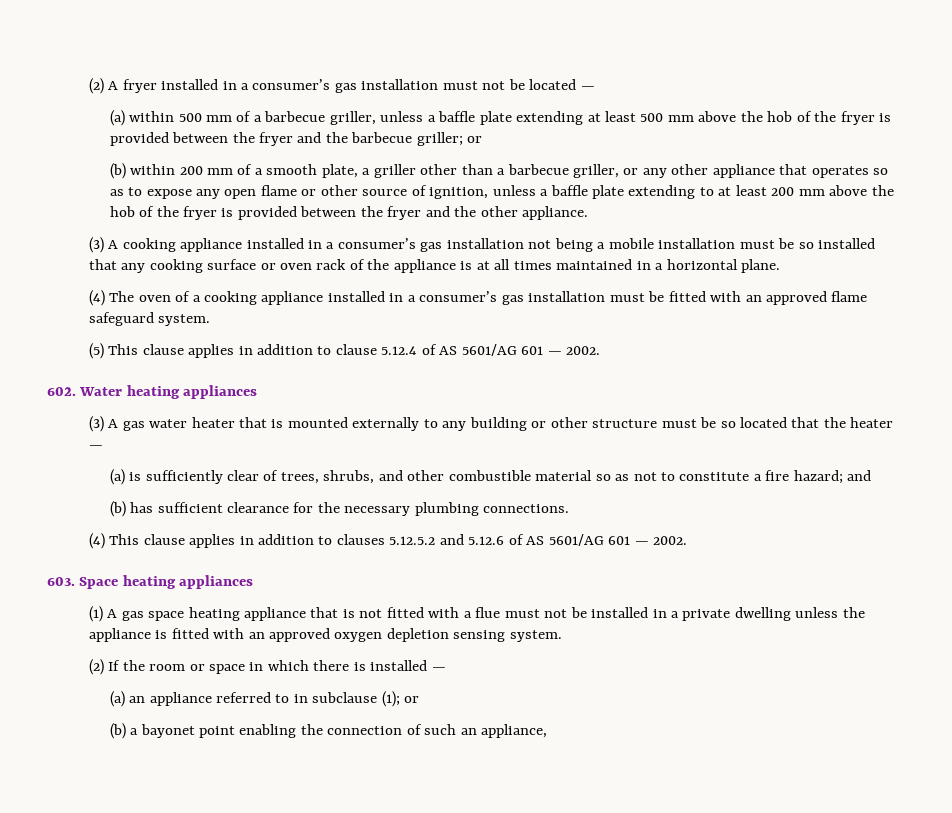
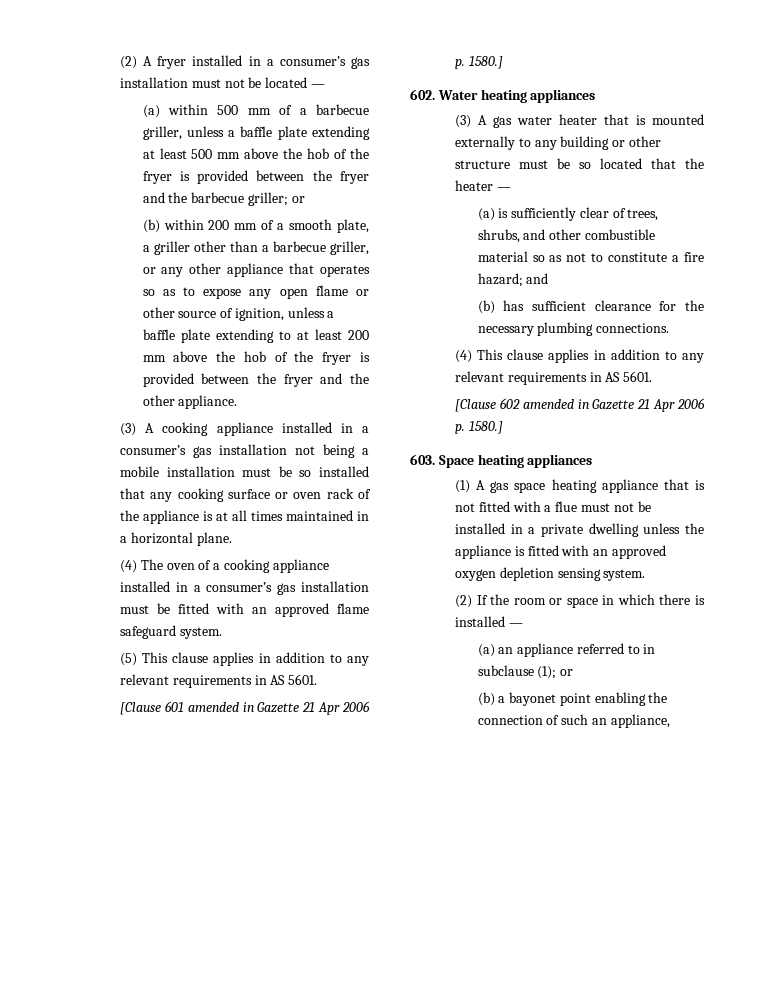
[335,344,601,356] clause 5.12.4 of AS 5601/AG 601 — 2002. -> [347,656,369,666] [120,674,318,688] [120,701,370,715] [455,56,503,69] any relevant requirements in AS 5601. // [Clause 601 amended in Gazette 21 Apr 2006 p. 1580.]
[336,534,688,546] clauses 5.12.5.2 and 5.12.6 of AS 5601/AG 601 — 2002. -> [682,353,704,363] [455,371,653,385] [455,398,705,412] [455,421,503,434] any relevant requirements in AS 5601. // [Clause 602 amended in Gazette 21 Apr 2006 p. 1580.]

